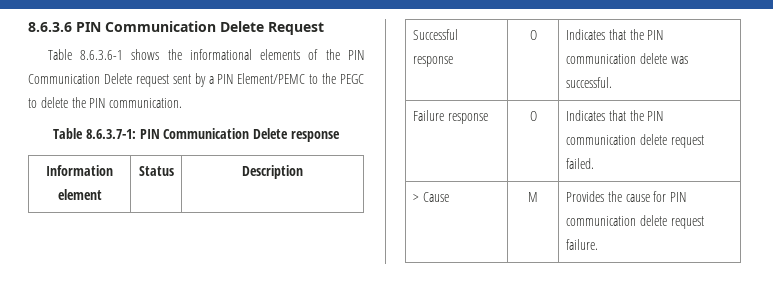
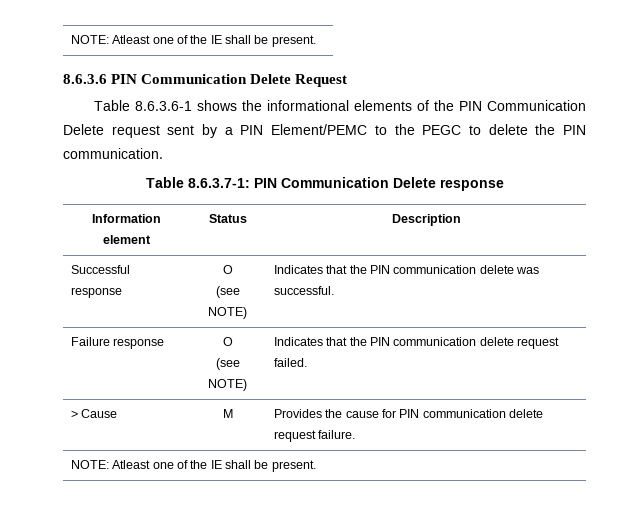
(28, 27) none -> [70,35,316,47] NOTE: Atleast one of the IE shall be present. //
(537, 35) none -> [215,286,240,298] [208,307,247,319] // (see NOTE)
(537, 116) none -> [215,358,240,370] [208,379,247,391] // (see NOTE)
(598, 244) none -> [70,460,316,472] // NOTE: Atleast one of the IE shall be present.

